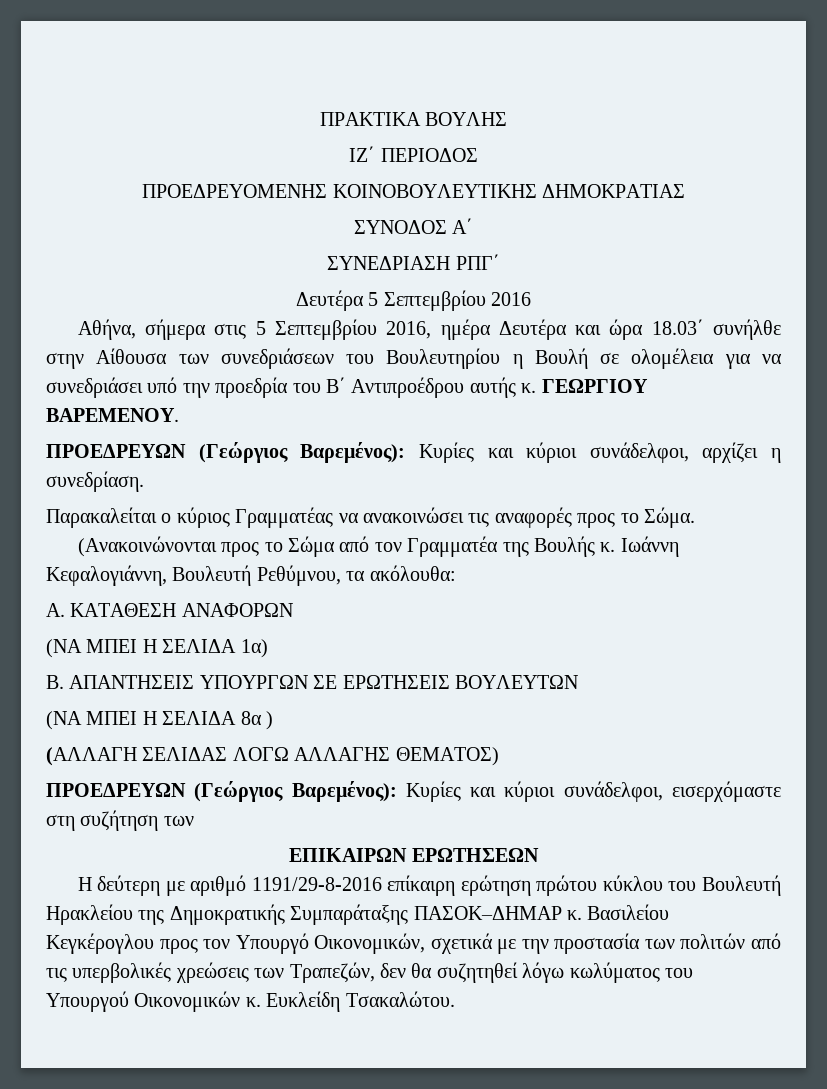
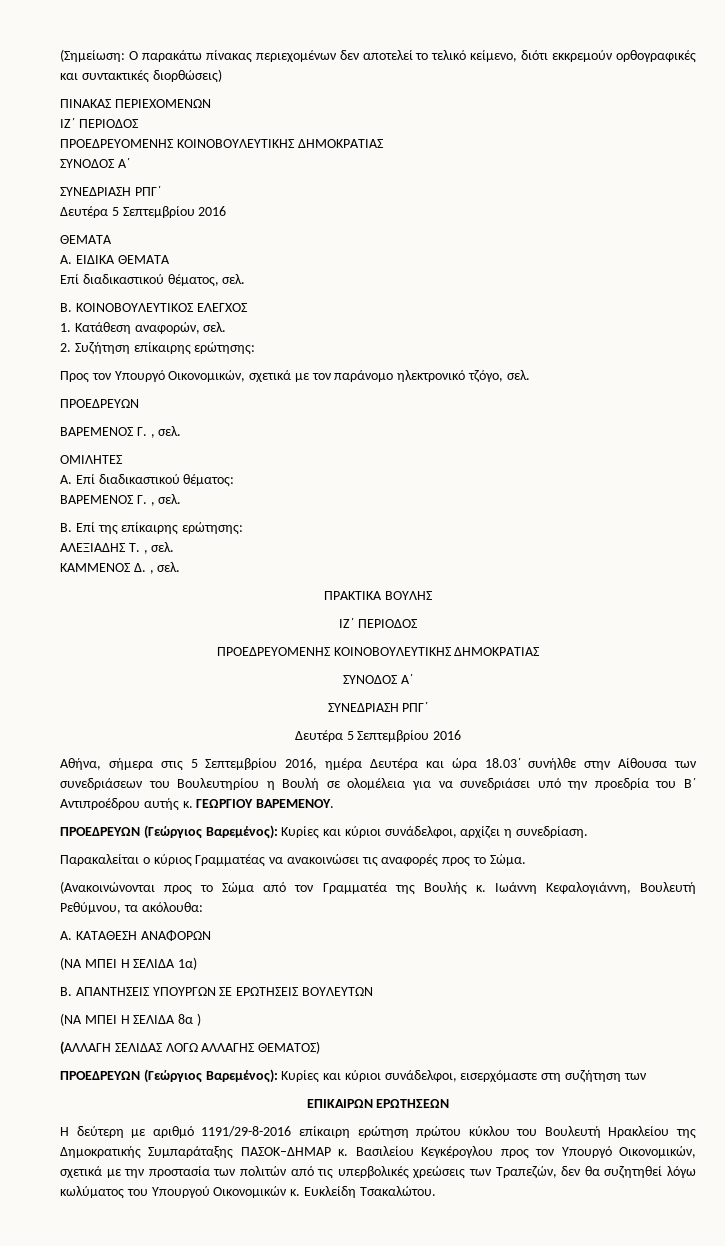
(319, 119) none -> [60,49,697,63] [60,69,222,83] [60,99,211,108] [60,118,139,128] [60,139,384,148] [60,158,130,168] [60,186,161,196] [60,206,227,218] [60,235,112,244] [60,255,170,264] [60,274,246,287] [60,303,248,312] [60,322,227,334] [60,342,256,355] [60,370,530,383] [60,399,139,408] [60,426,182,438] [60,455,123,464] [60,474,235,487] [60,494,182,506] [60,522,244,535] [60,542,175,554] [60,562,181,574] (Σημείωση: Ο παρακάτω πίνακας περιεχομένων δεν αποτελεί το τελικό κείμενο, διότι εκκρεμούν ορθογραφικές και συντακτικές διορθώσεις) // ΠΙΝΑΚΑΣ ΠΕΡΙΕΧΟΜΕΝΩΝ // ΙΖ΄ ΠΕΡΙΟΔΟΣ // ΠΡΟΕΔΡΕΥΟΜΕΝΗΣ ΚΟΙΝΟΒΟΥΛΕΥΤΙΚΗΣ ΔΗΜΟΚΡΑΤΙΑΣ // ΣΥΝΟΔΟΣ Α΄ // ΣΥΝΕΔΡΙΑΣΗ ΡΠΓ΄ // Δευτέρα 5 Σεπτεμβρίου 2016 // ΘΕΜΑΤΑ // Α. ΕΙΔΙΚΑ ΘΕΜΑΤΑ // Επί διαδικαστικού θέματος, σελ. // Β. ΚΟΙΝΟΒΟΥΛΕΥΤΙΚΟΣ ΕΛΕΓΧΟΣ // 1. Κατάθεση αναφορών, σελ. // 2. Συζήτηση επίκαιρης ερώτησης: // Προς τον Υπουργό Οικονομικών, σχετικά με τον παράνομο ηλεκτρονικό τζόγο, σελ. // ΠΡΟΕΔΡΕΥΩΝ // ΒΑΡΕΜΕΝΟΣ Γ. , σελ. // ΟΜΙΛΗΤΕΣ // Α. Επί διαδικαστικού θέματος: // ΒΑΡΕΜΕΝΟΣ Γ. , σελ. // Β. Επί της επίκαιρης ερώτησης: // ΑΛΕΞΙΑΔΗΣ Τ. , σελ. // ΚΑΜΜΕΝΟΣ Δ. , σελ. //

